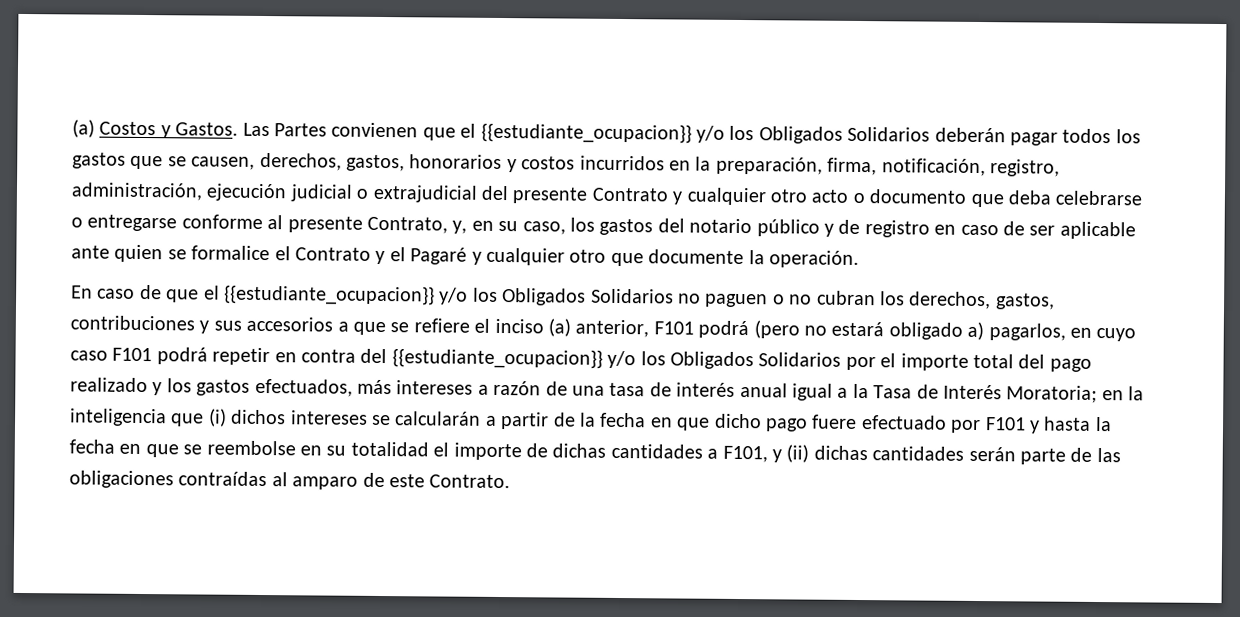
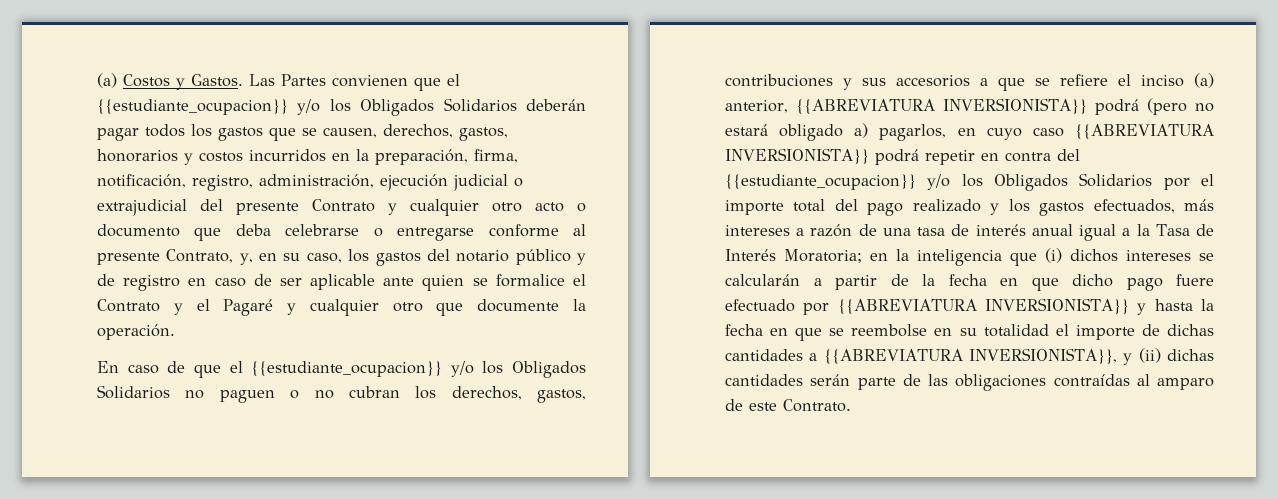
[653,321,694,335] F101 -> [796,98,1087,114] {{ABREVIATURA INVERSIONISTA}}
[112,347,153,362] F101 -> [1075,124,1215,139] [725,148,869,164] {{ABREVIATURA INVERSIONISTA}}
[984,417,1026,431] F101 -> [837,298,1129,314] {{ABREVIATURA INVERSIONISTA}}
[722,445,768,463] F101, -> [823,348,1117,364] {{ABREVIATURA INVERSIONISTA}},

